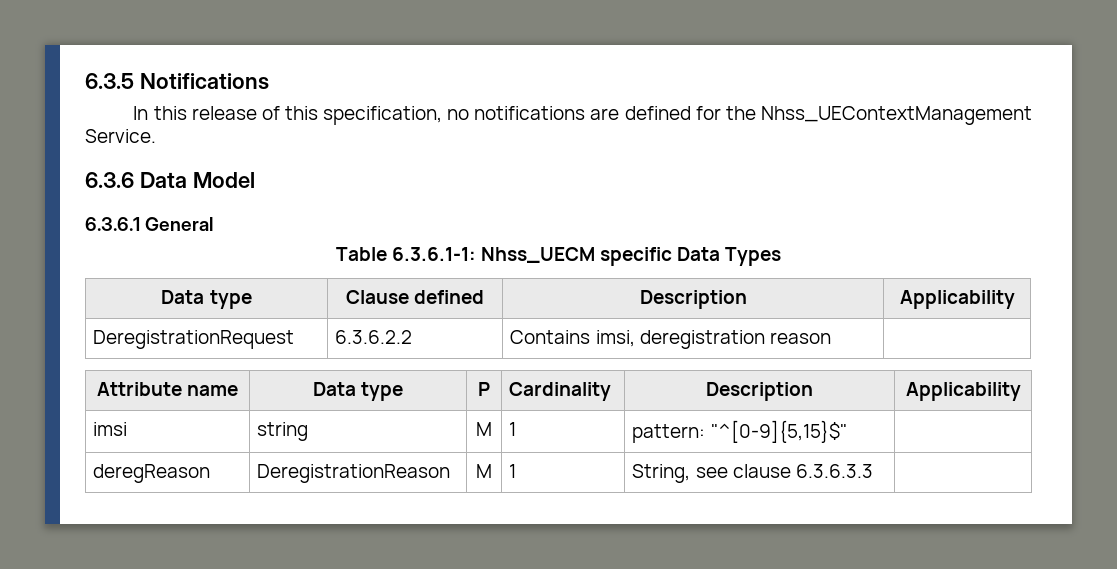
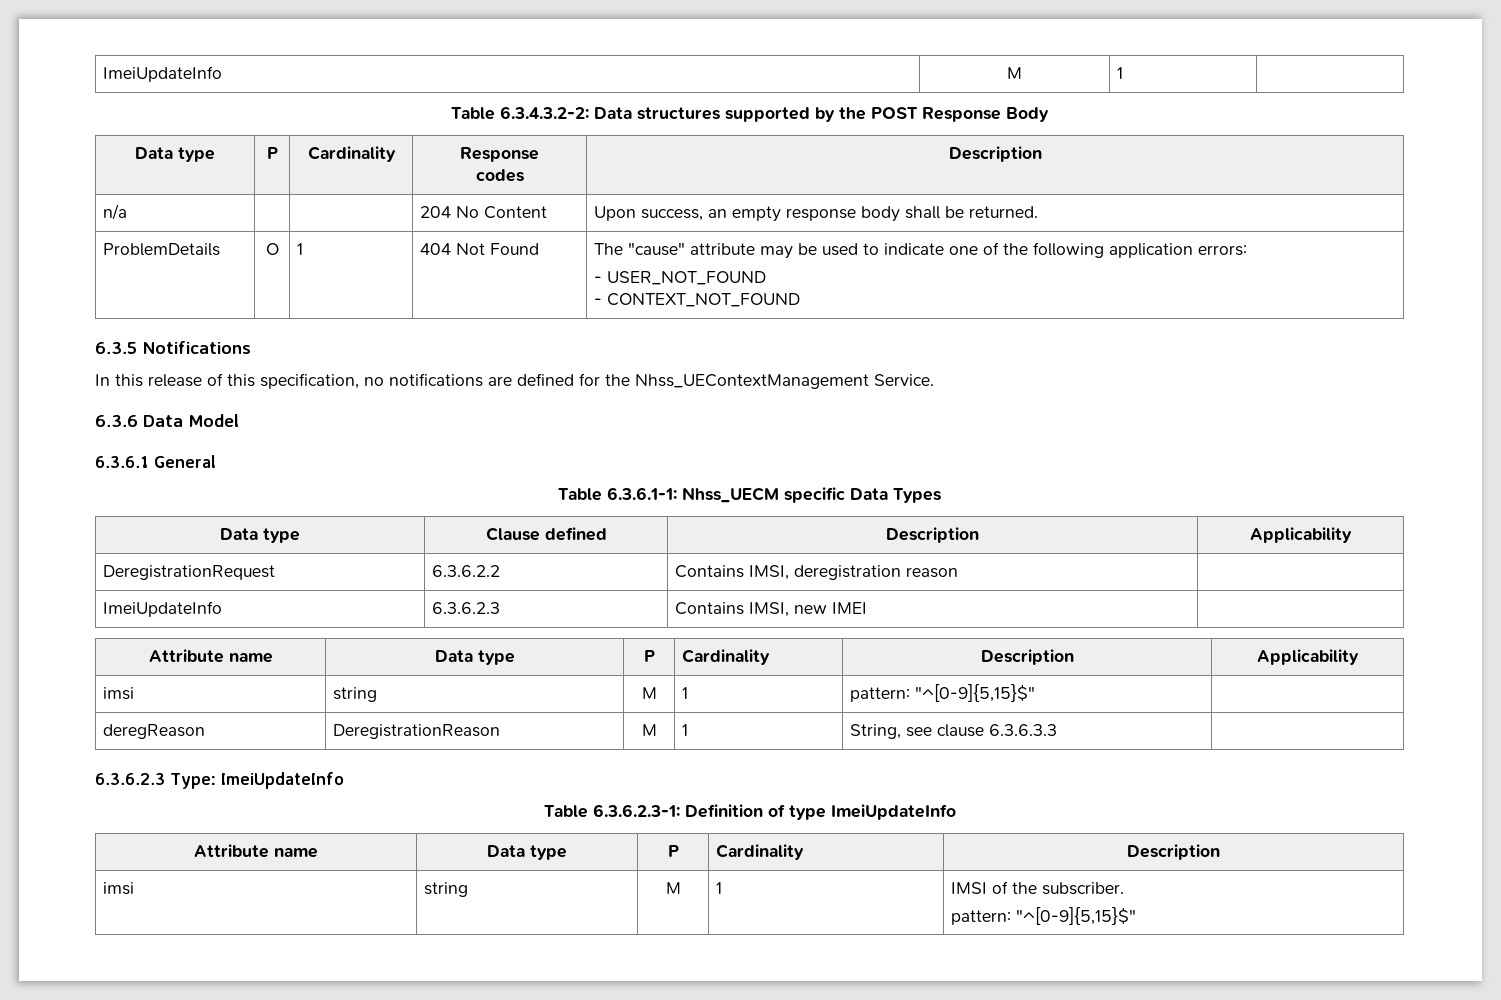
(85, 81) none -> [102,66,222,82] [1007,67,1022,79] [1116,67,1123,79] [451,106,1049,122] [135,147,215,162] [266,147,278,159] [307,146,396,162] [460,147,539,162] [475,169,524,182] [948,146,1042,162] [102,204,127,220] [419,206,547,219] [593,206,1038,222] [102,243,220,256] [265,243,279,255] [296,243,303,255] [419,243,539,255] [593,242,1247,259] [593,271,766,285] [593,293,800,307] ImeiUpdateInfo | M | 1 | // Table 6.3.4.3.2-2: Data structures supported by the POST Response Body // Data type | P | Cardinality | Response // codes | Description // n/a | | | 204 No Content | Upon success, an empty response body shall be returned. // ProblemDetails | O | 1 | 404 Not Found | The "cause" attribute may be used to indicate one of the following application errors: // - USER_NOT_FOUND // - CONTEXT_NOT_FOUND //
[595,330,635,347] imsi, -> [748,565,789,580] IMSI,
(831, 338) none -> [102,601,222,617] [431,602,500,614] [674,602,867,617] // ImeiUpdateInfo | 6.3.6.2.3 | Contains IMSI, new IMEI |
(873, 471) none -> [95,772,344,789] [543,804,956,820] [194,844,318,858] [487,845,567,860] [667,845,679,857] [715,844,804,860] [1127,844,1220,860] [102,882,134,895] [423,882,468,897] [665,882,681,894] [715,882,722,894] [950,881,1124,895] [950,907,1136,925] // 6.3.6.2.3 Type: ImeiUpdateInfo // Table 6.3.6.2.3-1: Definition of type ImeiUpdateInfo // Attribute name | Data type | P | Cardinality | Description // imsi | string | M | 1 | IMSI of the subscriber. // pattern: "^[0-9]{5,15}$"

